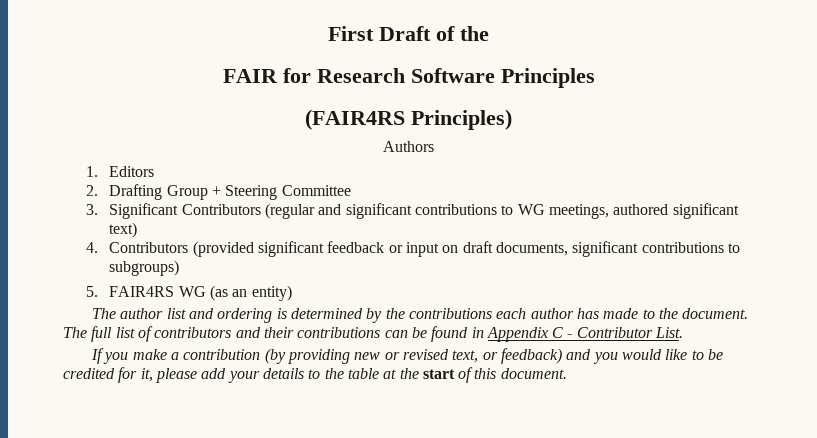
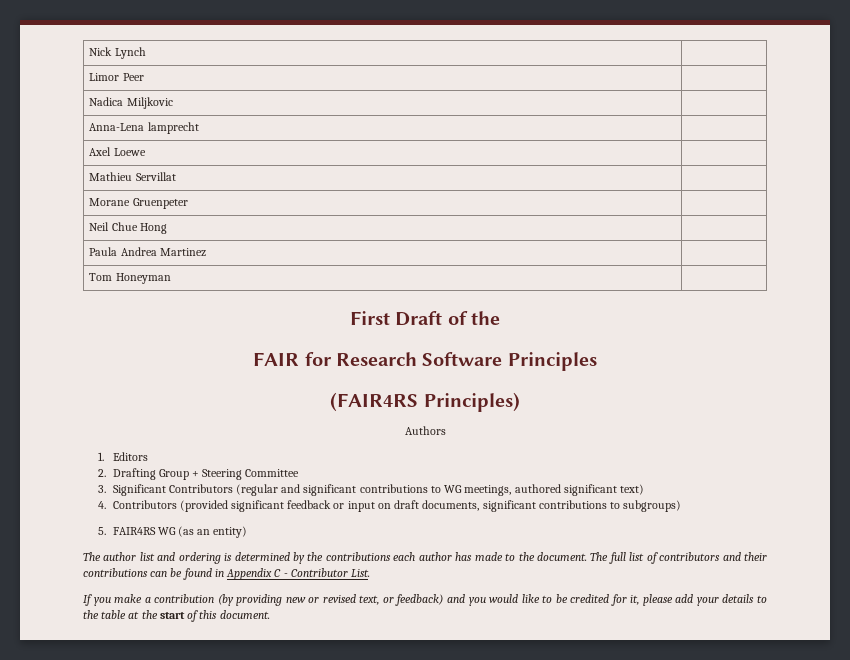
(328, 33) none -> [89,47,146,59] [89,73,144,81] [89,97,173,109] [89,122,199,134] [89,147,146,156] [89,172,176,181] [89,198,188,209] [89,222,167,234] [89,247,206,257] [89,273,171,284] Nick Lynch | // Limor Peer | // Nadica Miljkovic | // Anna-Lena lamprecht | // Axel Loewe | // Mathieu Servillat | // Morane Gruenpeter | // Neil Chue Hong | // Paula Andrea Martinez | // Tom Honeyman | //

